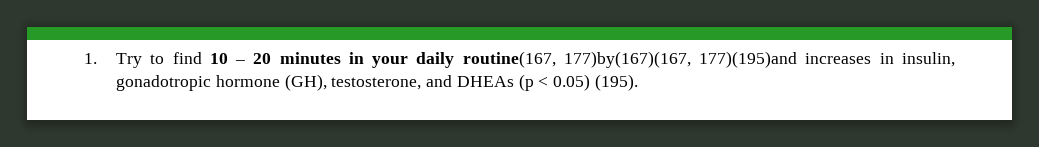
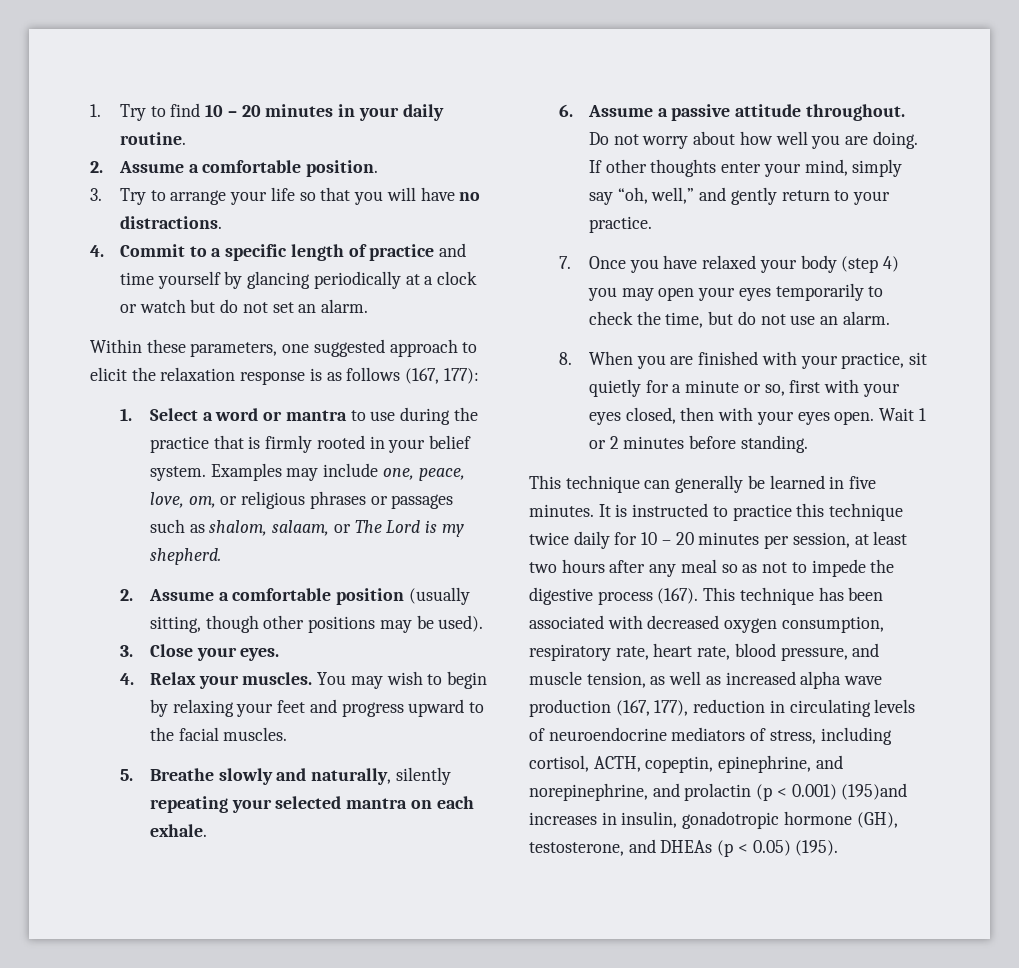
[462,51,798,68] routine(167, 177)by(167)(167, 177)(195)and -> [119,132,186,145] [90,160,379,177] [90,187,481,205] [119,216,222,229] [90,243,467,261] [119,271,478,289] [119,299,369,313] [90,339,478,357] [90,367,479,385] [119,407,478,425] [149,435,472,453] [149,463,465,481] [149,491,454,509] [149,519,464,537] [149,548,221,565] [119,587,470,605] [149,615,484,633] [119,644,280,661] [119,671,488,689] [149,699,485,717] [149,727,288,741] [119,767,451,785] [149,796,474,813] [149,824,207,837] [558,104,905,121] [588,131,918,149] [588,159,903,177] [588,187,891,205] [588,216,652,233] [558,255,900,273] [587,283,884,301] [588,311,890,328] [558,351,928,369] [588,379,900,397] [588,407,926,425] [588,435,808,453] [529,475,877,493] [529,503,904,521] [529,531,908,549] [529,559,895,577] [529,587,884,605] [529,615,884,633] [529,643,880,661] [529,671,883,689] [529,699,916,717] [529,727,892,745] [529,755,843,773] [529,783,908,801] routine. // 2. Assume a comfortable position. // 3. Try to arrange your life so that you will have no distractions. // 4. Commit to a specific length of practice and time yourself by glancing periodically at a clock or watch but do not set an alarm. // Within these parameters, one suggested approach to elicit the relaxation response is as follows (167, 177): // 1. Select a word or mantra to use during the practice that is firmly rooted in your belief system. Examples may include one, peace, love, om, or religious phrases or passages such as shalom, salaam, or The Lord is my shepherd. // 2. Assume a comfortable position (usually sitting, though other positions may be used). // 3. Close your eyes. // 4. Relax your muscles. You may wish to begin by relaxing your feet and progress upward to the facial muscles. // 5. Breathe slowly and naturally, silently repeating your selected mantra on each exhale. // 6. Assume a passive attitude throughout. Do not worry about how well you are doing. If other thoughts enter your mind, simply say “oh, well,” and gently return to your practice. // 7. Once you have relaxed your body (step 4) you may open your eyes temporarily to check the time, but do not use an alarm. // 8. When you are finished with your practice, sit quietly for a minute or so, first with your eyes closed, then with your eyes open. Wait 1 or 2 minutes before standing. // This technique can generally be learned in five minutes. It is instructed to practice this technique twice daily for 10 – 20 minutes per session, at least two hours after any meal so as not to impede the digestive process (167). This technique has been associated with decreased oxygen consumption, respiratory rate, heart rate, blood pressure, and muscle tension, as well as increased alpha wave production (167, 177), reduction in circulating levels of neuroendocrine mediators of stress, including cortisol, ACTH, copeptin, epinephrine, and norepinephrine, and prolactin (p < 0.001) (195)and

